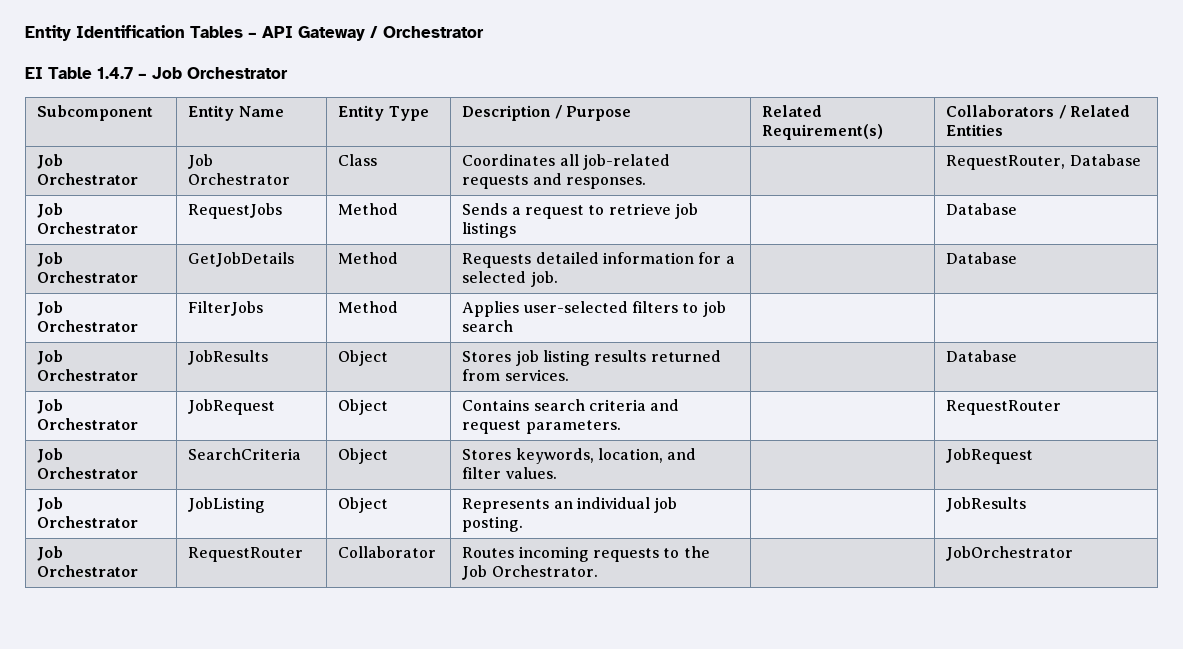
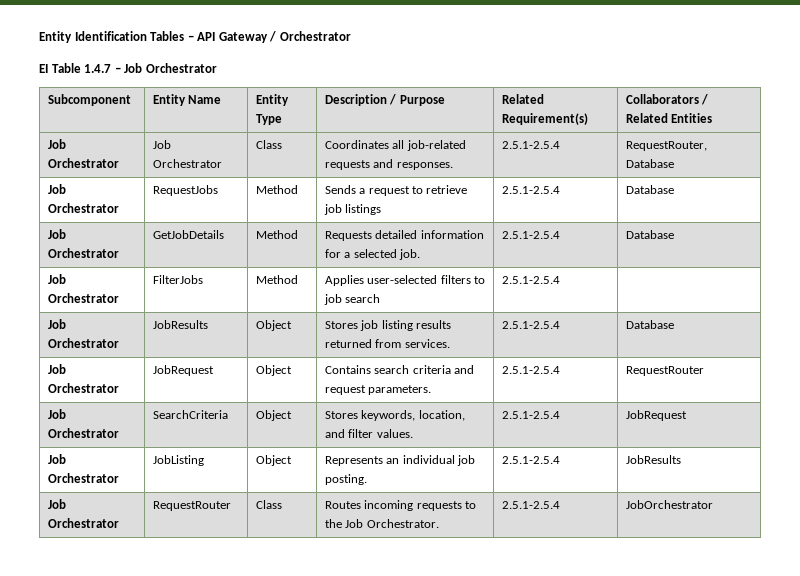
(647, 183) none -> [501,141,560,149] 2.5.1-2.5.4
(517, 230) none -> [501,186,560,194] 2.5.1-2.5.4
(558, 279) none -> [501,231,560,239] 2.5.1-2.5.4
(514, 326) none -> [501,276,560,284] 2.5.1-2.5.4
(569, 375) none -> [501,321,560,329] 2.5.1-2.5.4
(621, 427) none -> [501,366,560,374] 2.5.1-2.5.4
(557, 473) none -> [501,411,560,419] 2.5.1-2.5.4
(524, 524) none -> [501,456,560,464] 2.5.1-2.5.4
[338,546,437,558] Collaborator -> [255,500,282,509] Class
(598, 571) none -> [501,501,560,509] 2.5.1-2.5.4

